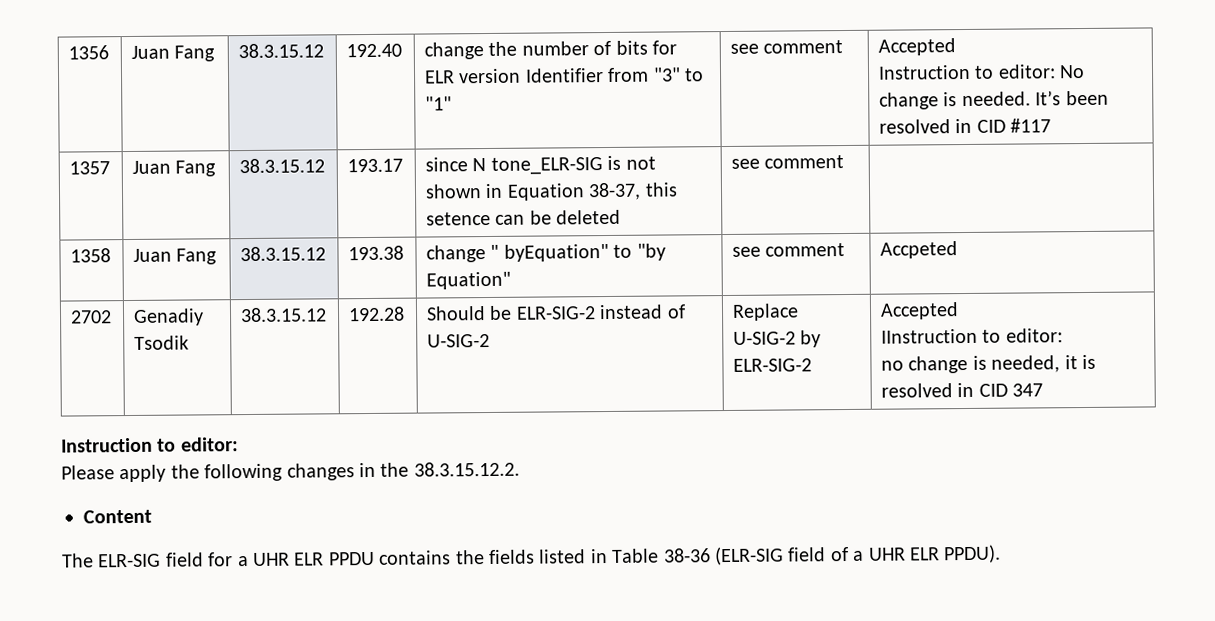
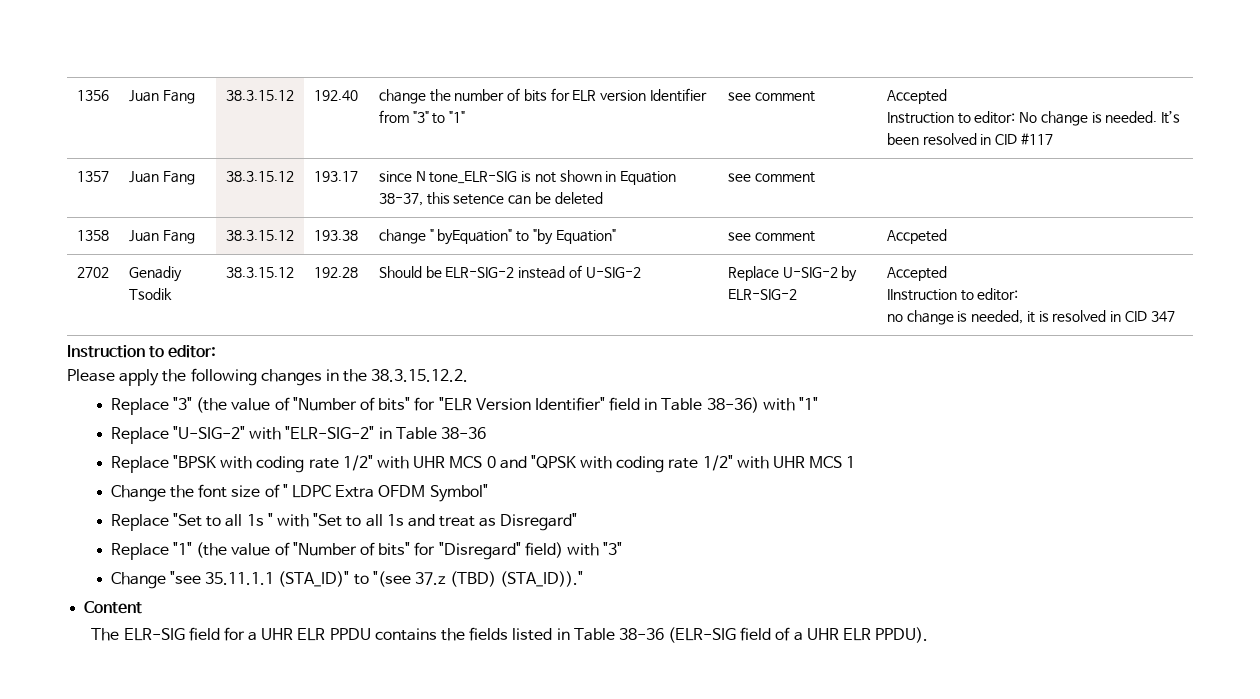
(520, 469) none -> [110,397,819,415] [110,426,486,444] [110,455,856,473] [110,484,488,502] [110,513,578,531] [110,542,623,560] [110,571,584,589] // Replace "3" (the value of "Number of bits" for "ELR Version Identifier" field in Table 38-36) with "1" // Replace "U-SIG-2" with "ELR-SIG-2" in Table 38-36 // Replace "BPSK with coding rate 1/2" with UHR MCS 0 and "QPSK with coding rate 1/2" with UHR MCS 1 // Change the font size of " LDPC Extra OFDM Symbol" // Replace "Set to all 1s " with "Set to all 1s and treat as Disregard" // Replace "1" (the value of "Number of bits" for "Disregard" field) with "3" // Change "see 35.11.1.1 (STA_ID)" to "(see 37.z (TBD) (STA_ID))."

